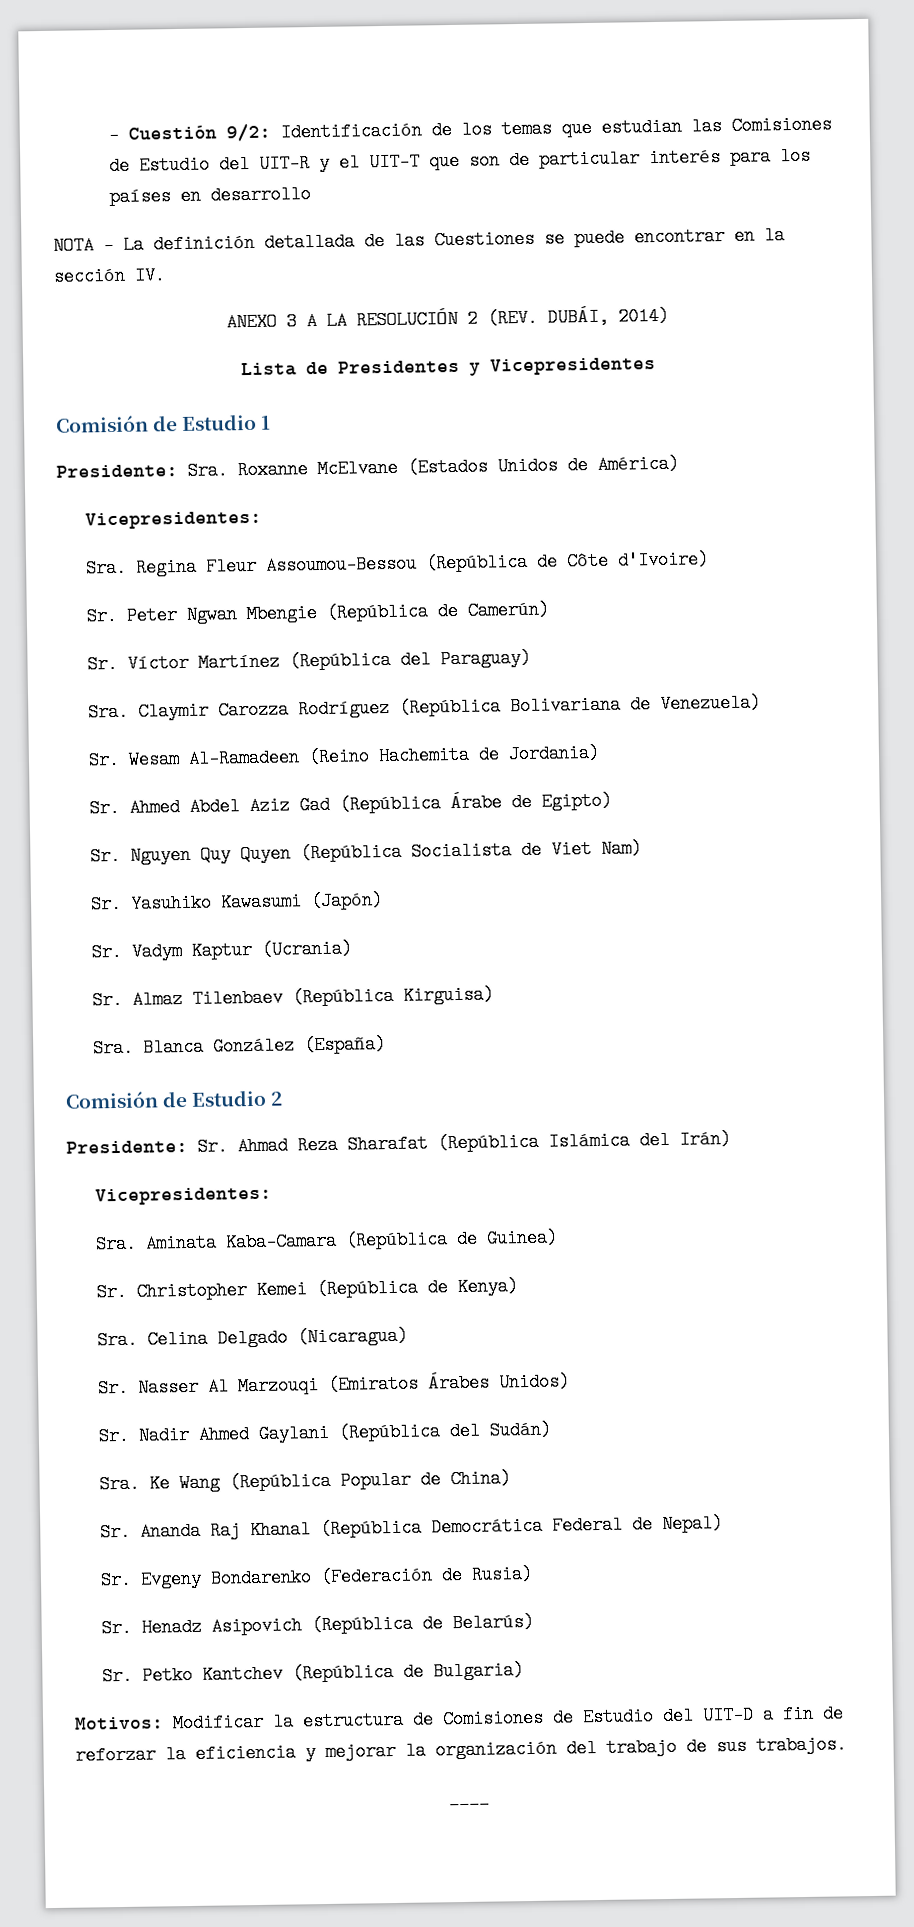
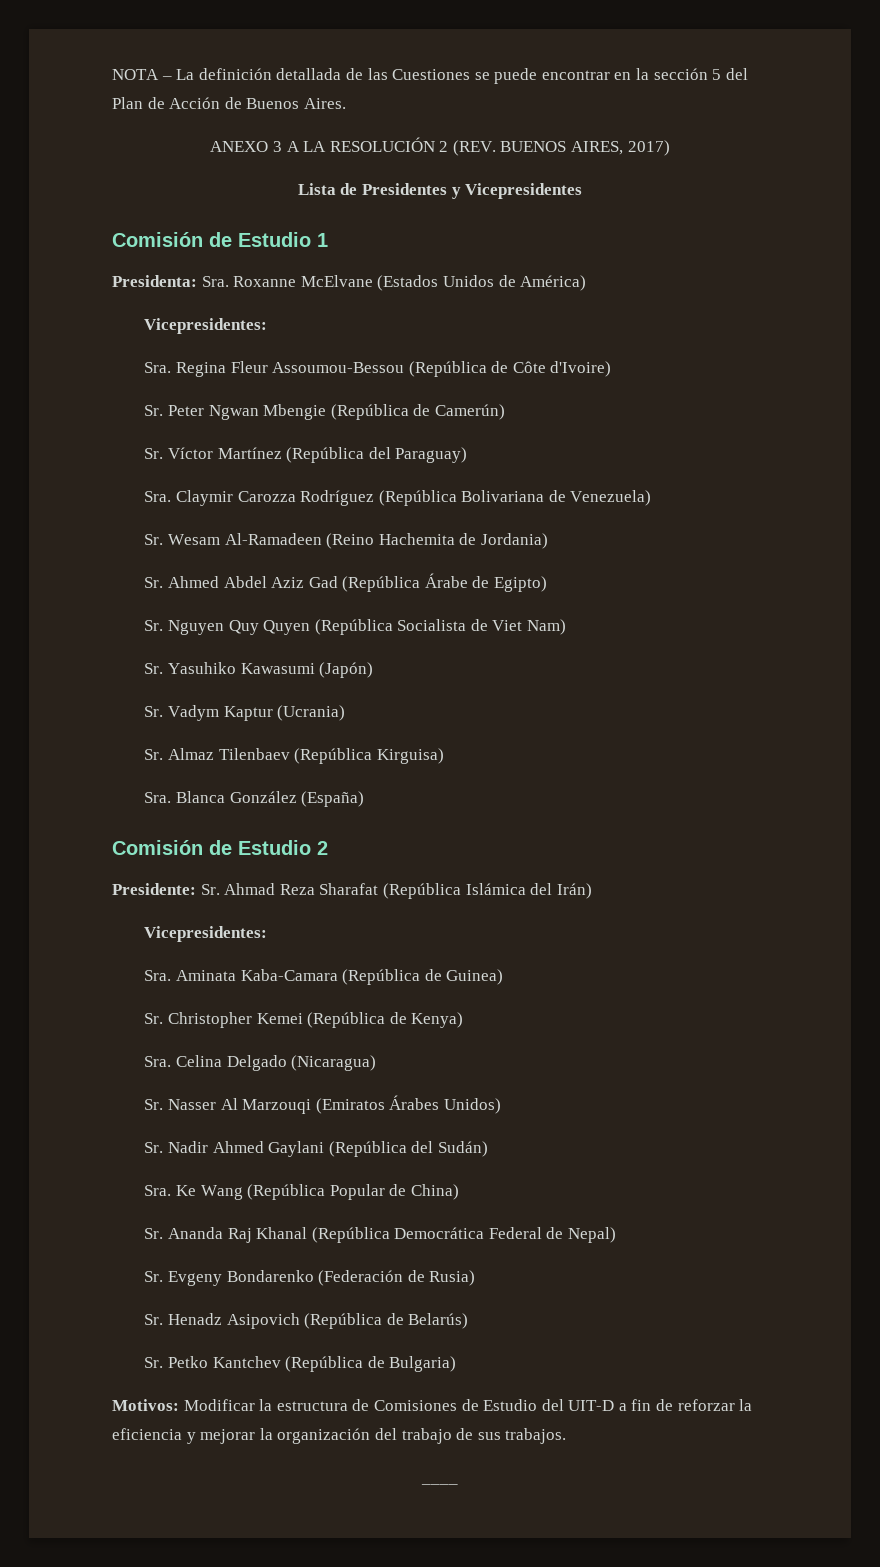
[107,115,832,142] [108,146,811,176] [108,185,311,207] – Cuestión 9/2: Identificación de los temas que estudian las Comisiones de Estudio del UIT-R y el UIT-T que son de particular interés para los países en desarrollo // -> (112, 74) none
[134,266,166,285] IV. -> [712,68,748,80] [112,97,346,109] 5 del Plan de Acción de Buenos Aires.
[547,305,669,327] DUBÁI, 2014) -> [500,140,670,156] BUENOS AIRES, 2017)
[56,464,178,478] Presidente: -> [112,275,197,287] Presidenta:

